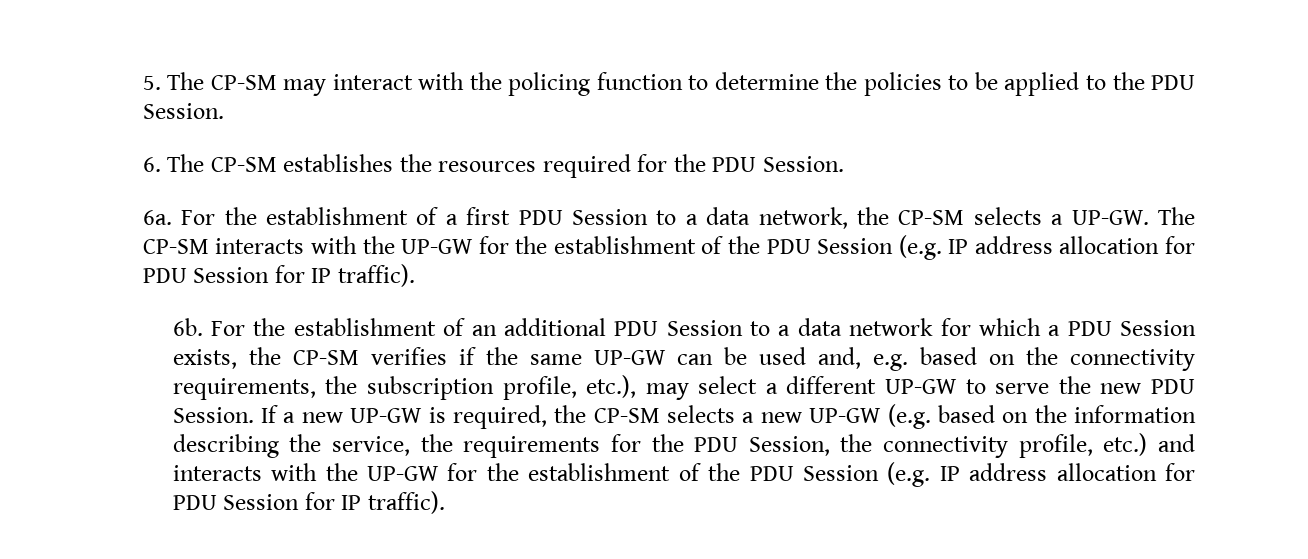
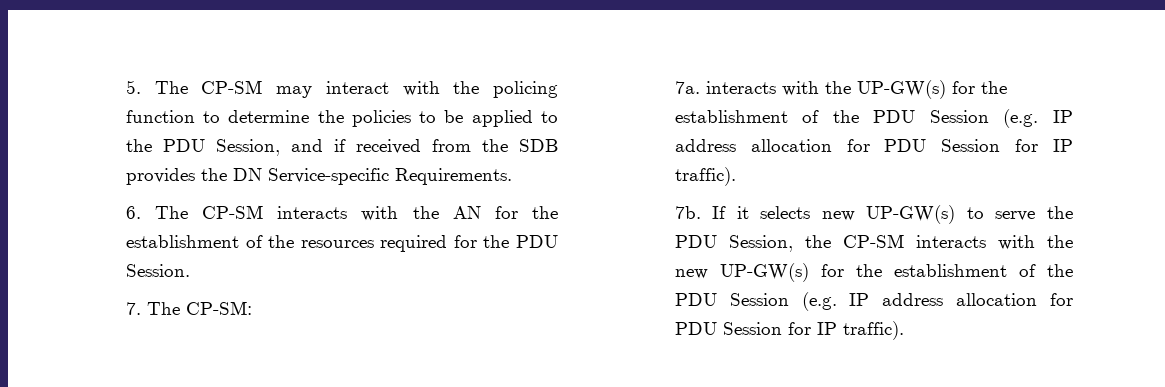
[142,103,224,119] [142,154,394,172] Session. // 6. The CP-SM establishes -> [215,139,558,156] [125,168,512,185] [125,205,558,221] [125,235,263,248] Session, and if received from the SDB provides the DN Service-specific Requirements. // 6. The CP-SM interacts with the AN for the establishment of
[142,207,1195,229] [142,236,474,254] 6a. For the establishment of a first PDU Session to a data network, the CP-SM selects a UP-GW. The CP-SM interacts with the UP-GW -> [125,301,252,315] [674,80,946,99] 7. The CP-SM: // 7a. interacts with the UP-GW(s)
[172,318,1196,336] [172,347,1196,371] [172,375,1196,400] [172,404,1196,429] [172,433,1195,458] [172,463,439,481] 6b. For the establishment of an additional PDU Session to a data network for which a PDU Session exists, the CP-SM verifies if the same UP-GW can be used and, e.g. based on the connectivity requirements, the subscription profile, etc.), may select a different UP-GW to serve the new PDU Session. If a new UP-GW is required, the CP-SM selects a new UP-GW (e.g. based on the information describing the service, the requirements for the PDU Session, the connectivity profile, etc.) and interacts with the UP-GW -> [674,205,1073,224] [674,234,1073,252] [674,263,809,282] 7b. If it selects new UP-GW(s) to serve the PDU Session, the CP-SM interacts with the new UP-GW(s)

